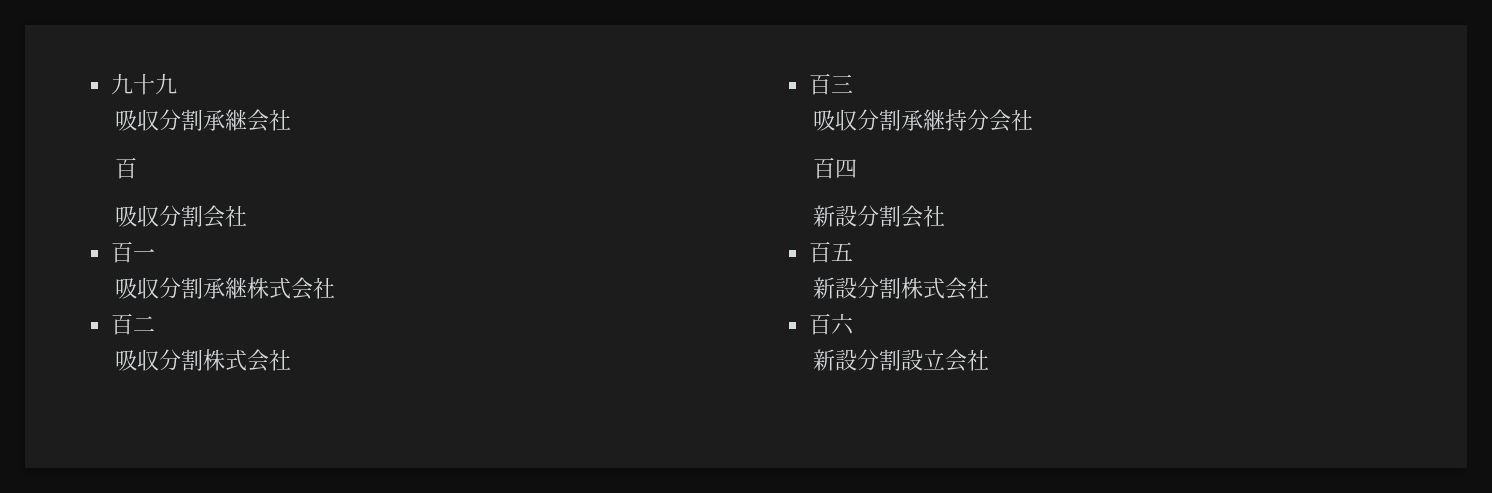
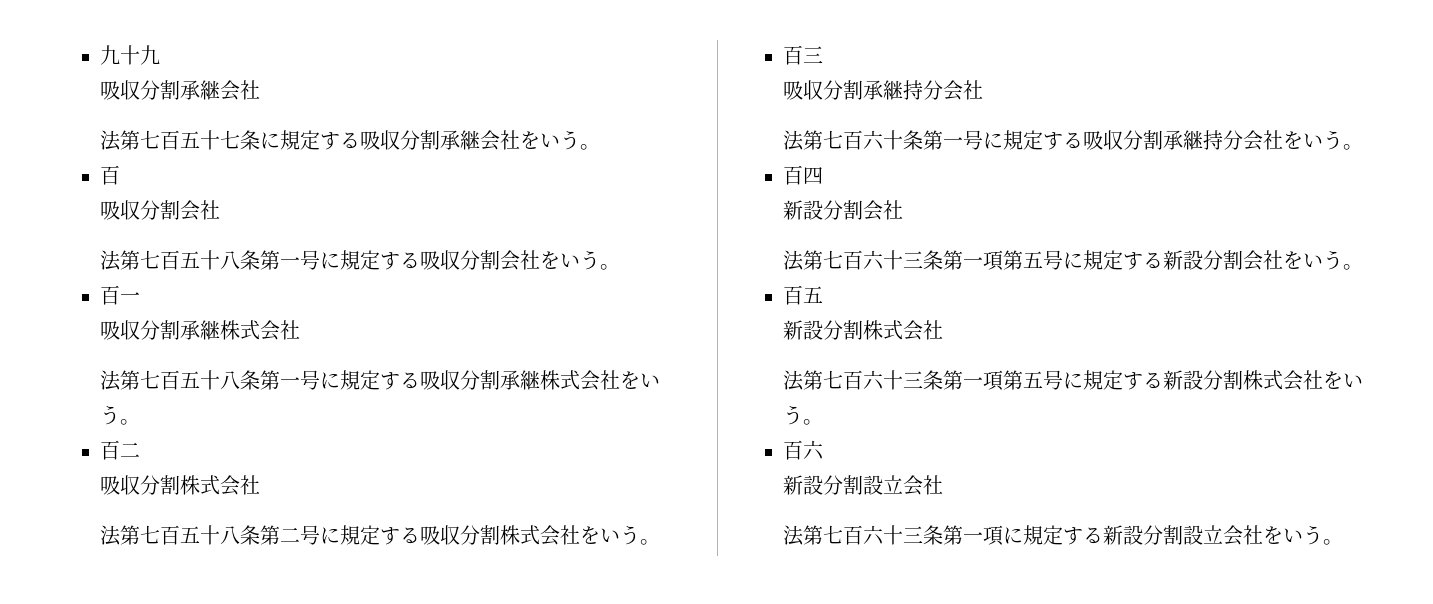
[115,157,138,179] [115,205,248,228] 百 // 吸収分割会社 -> [100,130,601,151] [100,165,121,185] [100,200,221,221] [100,250,621,271] 法第七百五十七条に規定する吸収分割承継会社をいう。 // 百 // 吸収分割会社 // 法第七百五十八条第一号に規定する吸収分割会社をいう。
(336, 288) none -> [100,370,661,391] [100,405,141,425] // 法第七百五十八条第一号に規定する吸収分割承継株式会社をいう。
(292, 360) none -> [100,525,661,546] // 法第七百五十八条第二号に規定する吸収分割株式会社をいう。
[813,157,858,179] [813,205,946,228] 百四 // 新設分割会社 -> [783,130,1364,151] [783,165,824,185] [783,200,904,221] [783,250,1364,271] 法第七百六十条第一号に規定する吸収分割承継持分会社をいう。 // 百四 // 新設分割会社 // 法第七百六十三条第一項第五号に規定する新設分割会社をいう。
(990, 288) none -> [783,370,1364,391] [783,405,824,425] // 法第七百六十三条第一項第五号に規定する新設分割株式会社をいう。
(990, 360) none -> [783,525,1344,546] // 法第七百六十三条第一項に規定する新設分割設立会社をいう。

